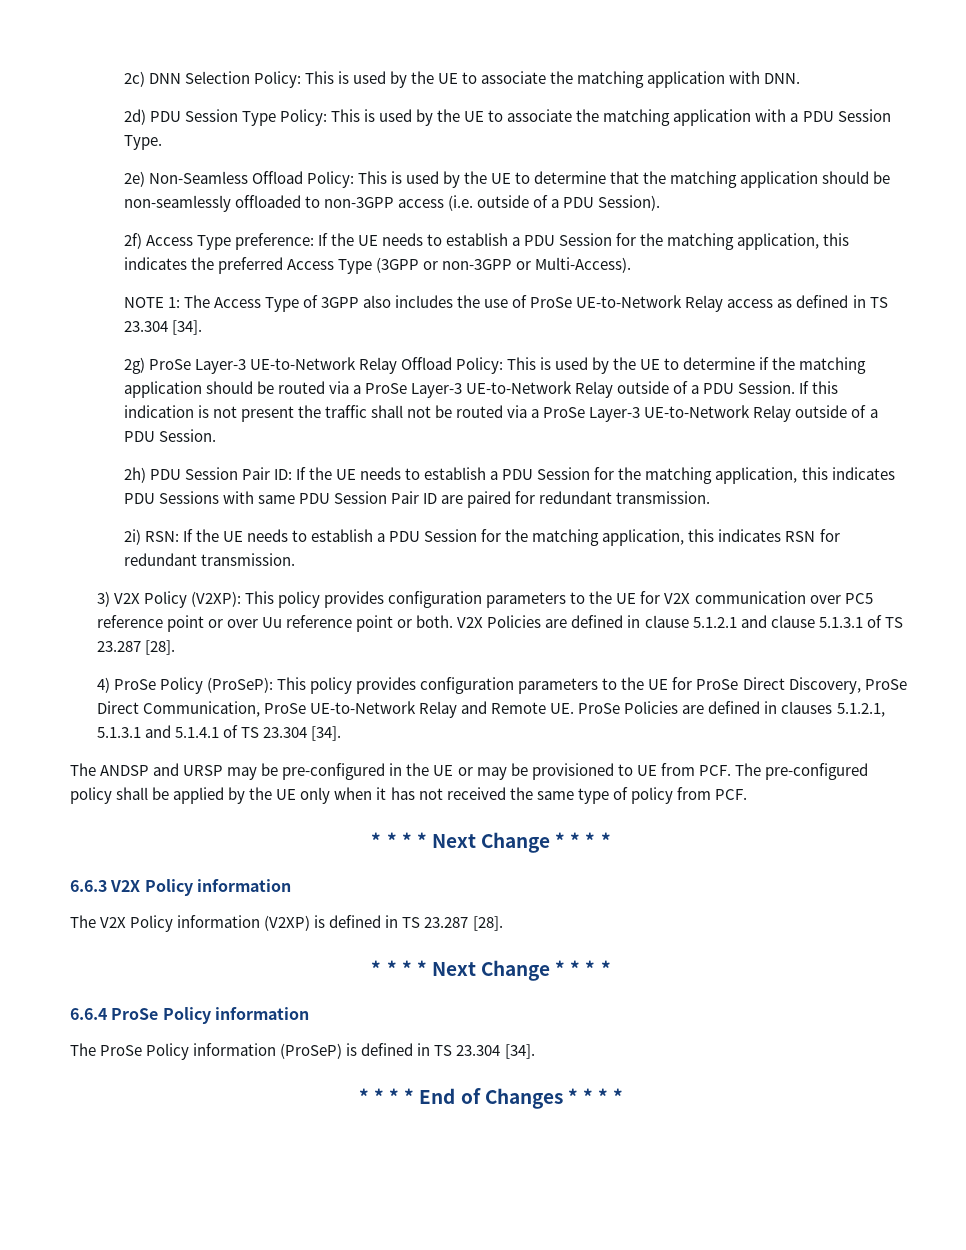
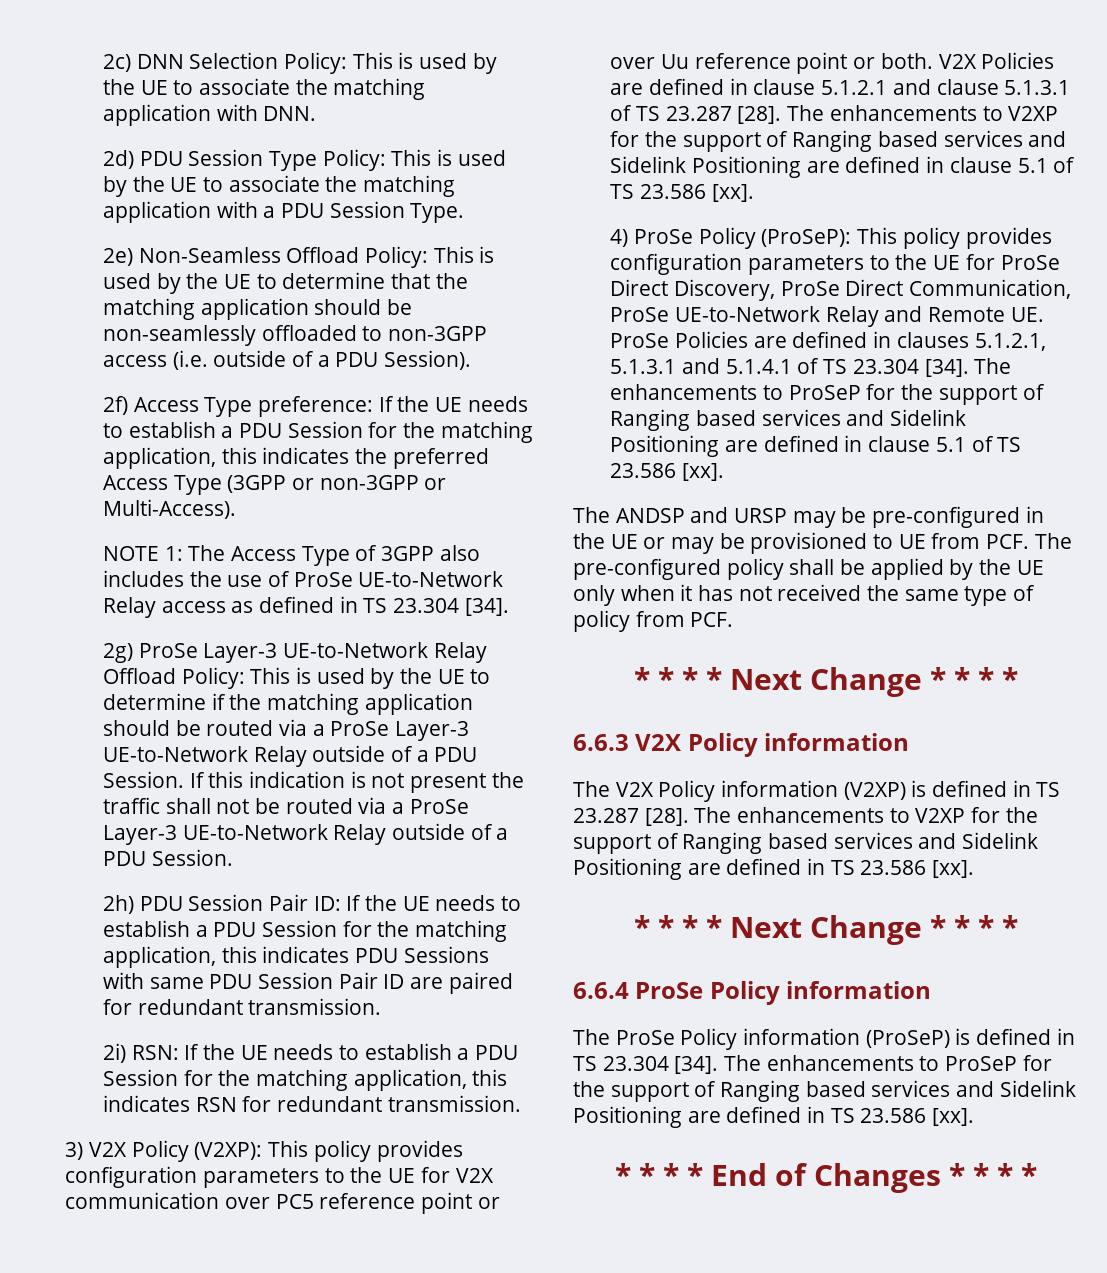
(175, 647) none -> [787,105,1059,121] [610,130,1067,152] [610,156,1076,178] [610,184,754,202] The enhancements to V2XP for the support of Ranging based services and Sidelink Positioning are defined in clause 5.1 of TS 23.586 [xx].
(342, 733) none -> [974,358,1012,374] [610,384,1045,405] [610,409,967,431] [610,435,1022,457] [610,463,725,481] The enhancements to ProSeP for the support of Ranging based services and Sidelink Positioning are defined in clause 5.1 of TS 23.586 [xx].
(503, 923) none -> [694,807,1038,823] [573,832,1039,854] [573,858,975,880] The enhancements to V2XP for the support of Ranging based services and Sidelink Positioning are defined in TS 23.586 [xx].
(535, 1051) none -> [724,1055,1052,1071] [573,1080,1076,1102] [573,1106,975,1128] The enhancements to ProSeP for the support of Ranging based services and Sidelink Positioning are defined in TS 23.586 [xx].

